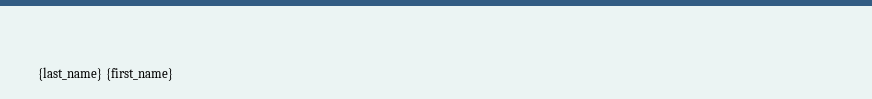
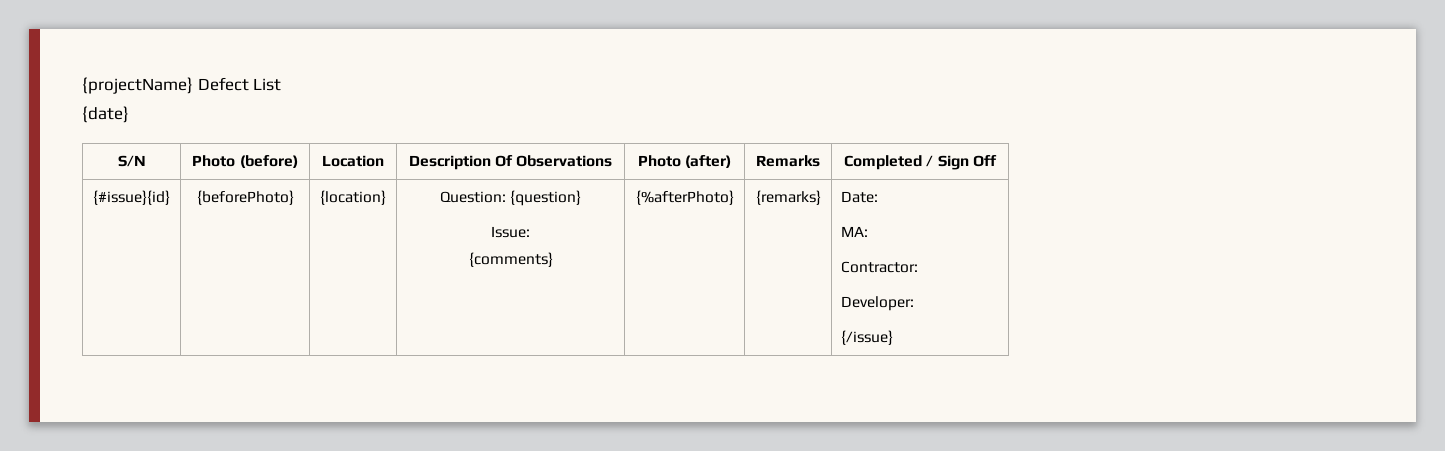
[38,67,173,81] {last_name} {first_name} -> [82,77,282,94] [82,106,129,123] [117,155,146,167] [192,155,298,168] [322,155,384,167] [408,155,613,170] [637,155,732,168] [756,155,820,167] [844,155,997,170] [93,190,170,205] [196,190,294,205] [320,190,386,205] [439,190,582,206] [491,226,530,238] [468,252,553,267] [635,190,734,205] [755,190,821,205] [841,191,879,203] [841,226,869,237] [841,261,919,273] [841,296,915,311] [841,330,894,345] {projectName} Defect List // {date} // S/N | Photo (before) | Location | Description Of Observations | Photo (after) | Remarks | Completed / Sign Off // {#issue}{id} | {beforePhoto} | {location} | Question: {question} // Issue: // {comments} | {%afterPhoto} | {remarks} | Date: // MA: // Contractor: // Developer: // {/issue}

